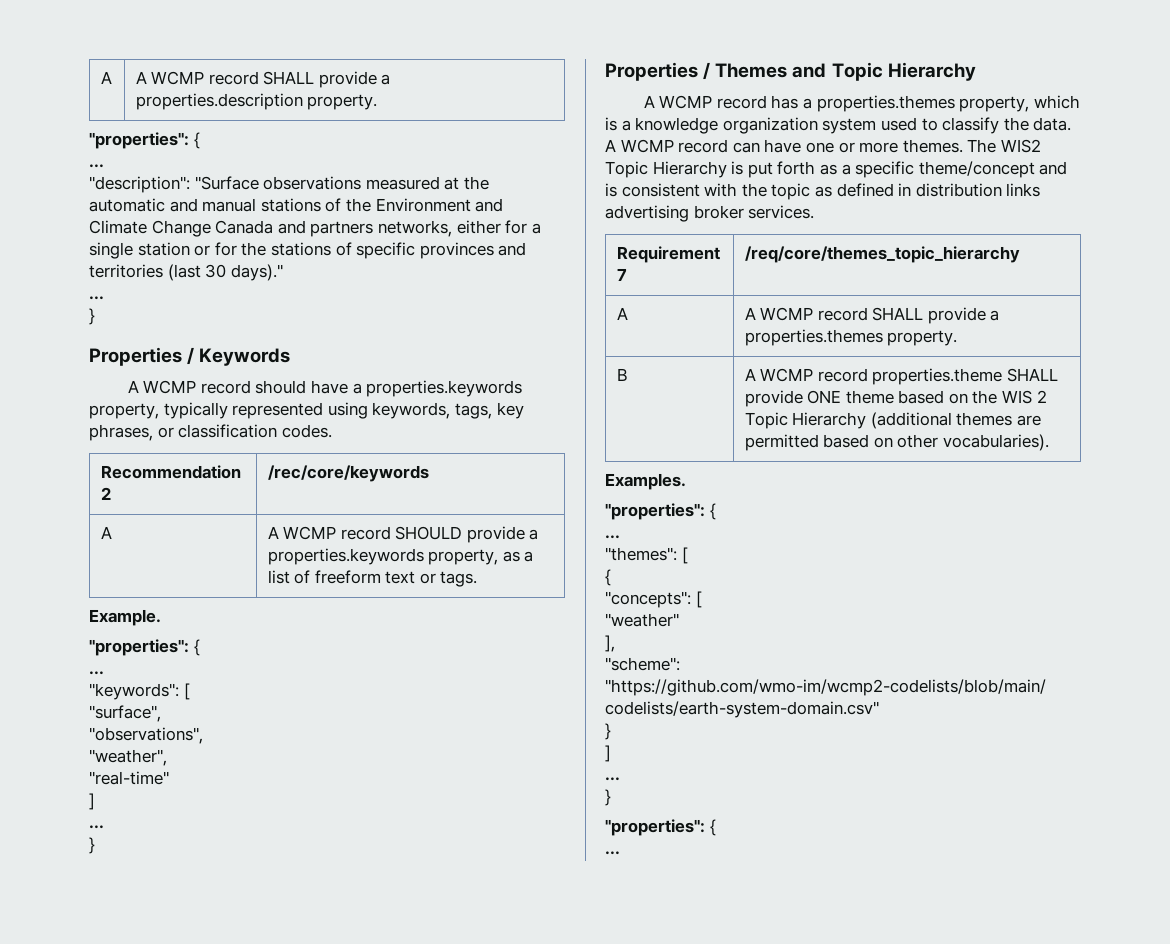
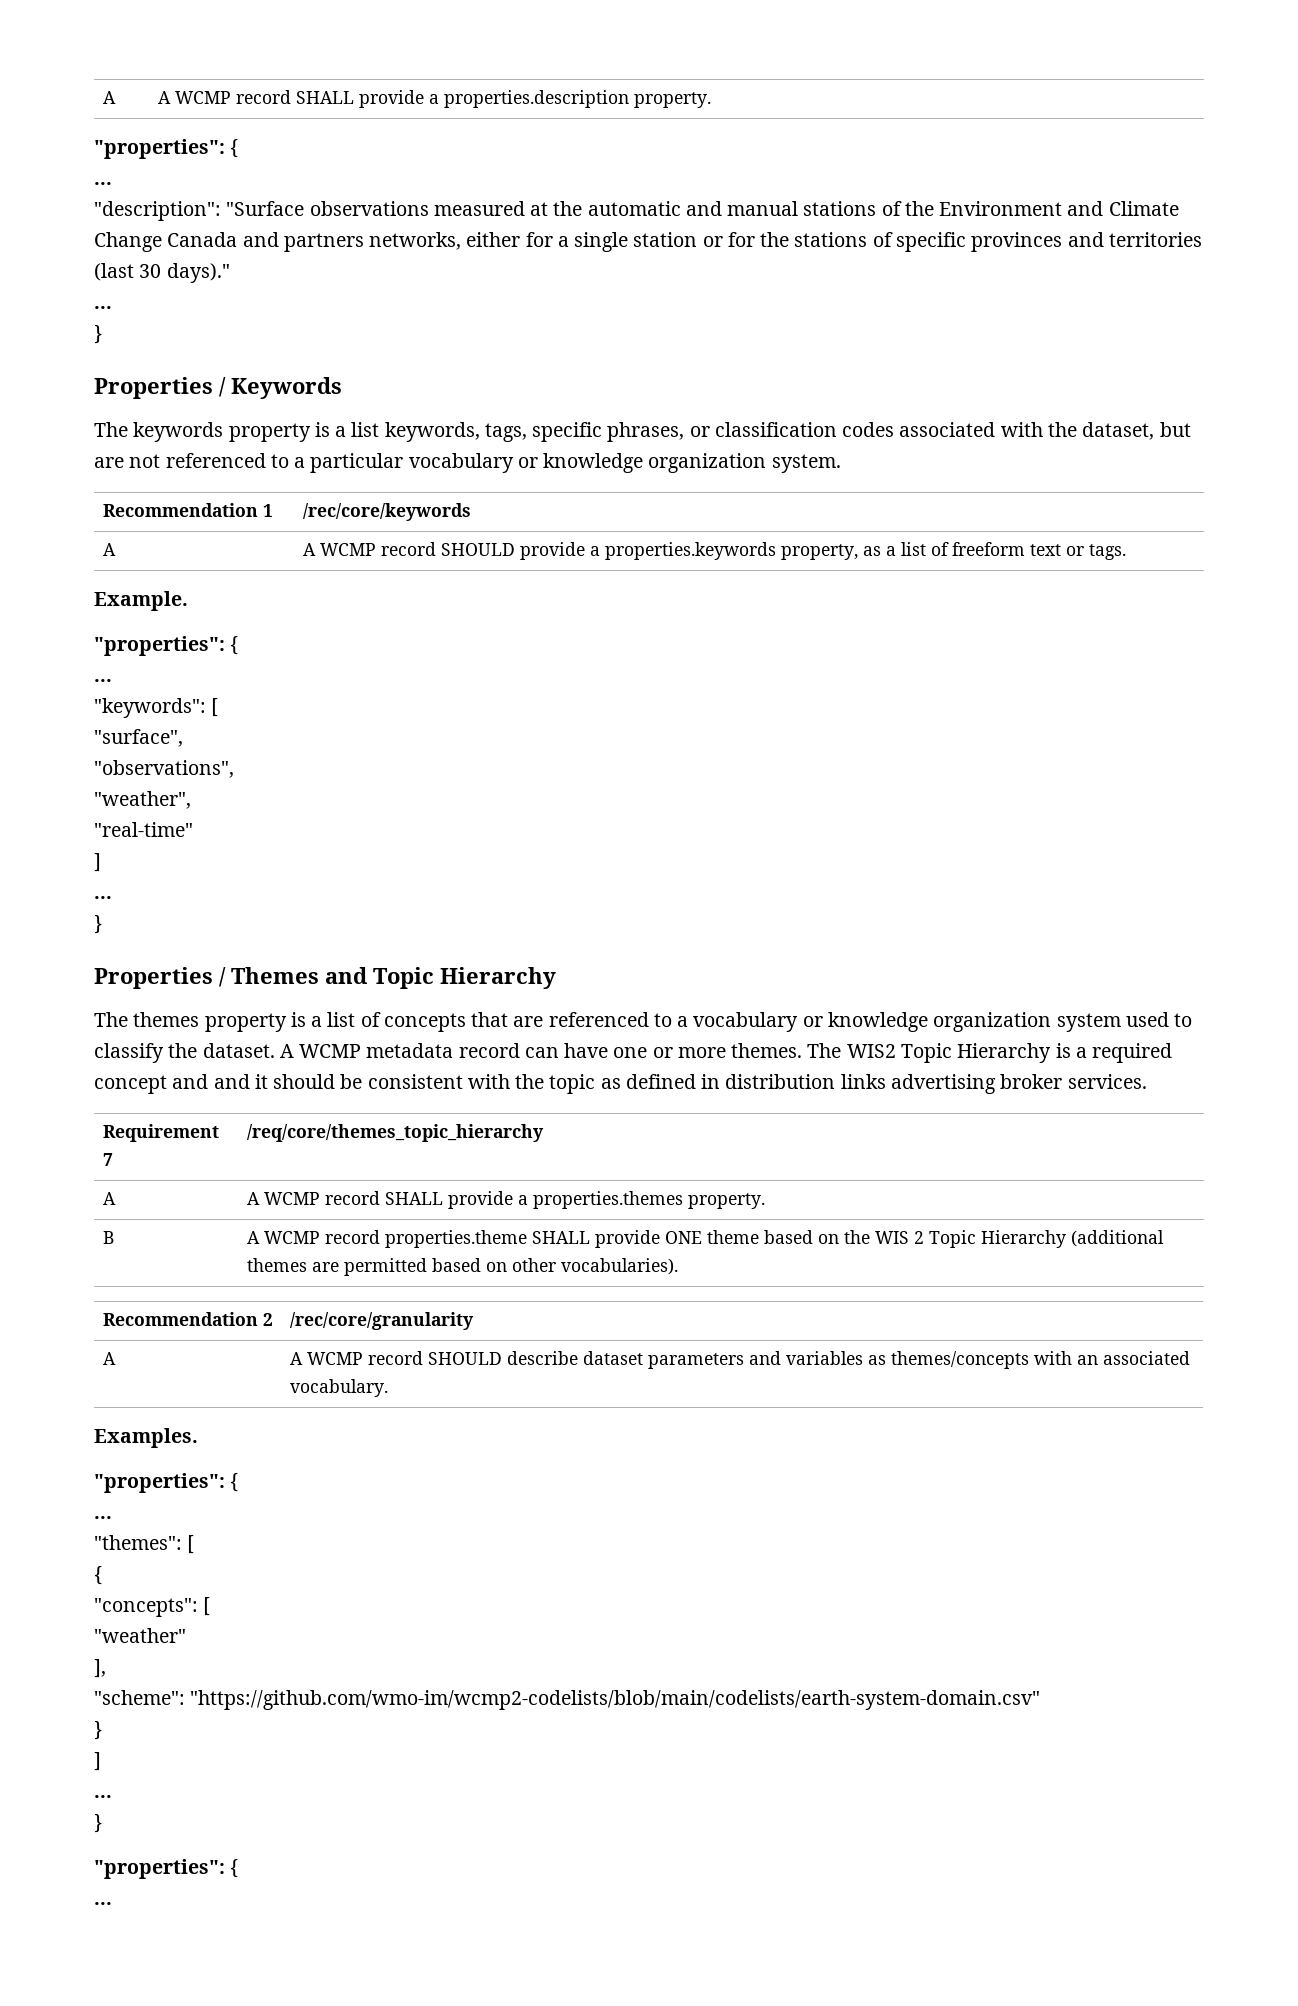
[127,380,523,397] [89,402,368,419] A WCMP record should have a properties.keywords property, typically represented using -> [94,422,380,442] The keywords property is a list
[496,402,524,419] key -> [532,422,603,442] specific
[281,424,332,438] [100,465,241,479] [100,487,111,500] codes. // Recommendation 2 -> [842,422,1191,440] [94,453,841,473] [102,503,273,517] codes associated with the dataset, but are not referenced to a particular vocabulary or knowledge organization system. // Recommendation 1
[643,95,1080,112] [605,117,631,131] A WCMP record has a properties.themes property, which is a -> [94,1012,823,1032] The themes property is a list of concepts that are referenced to a vocabulary or
[1033,117,1072,131] [605,139,674,153] data. A WCMP -> [202,1043,454,1058] dataset. A WCMP metadata
[747,161,1068,178] [605,183,617,197] put forth as a specific theme/concept and is -> [1075,1043,1173,1063] [94,1074,363,1094] a required concept and and it should be
(1049, 442) none -> [102,1312,273,1326] [289,1312,474,1330] [102,1352,116,1365] [289,1351,1190,1369] [289,1379,388,1397] // Recommendation 2 | /rec/core/granularity // A | A WCMP record SHOULD describe dataset parameters and variables as themes/concepts with an associated vocabulary.

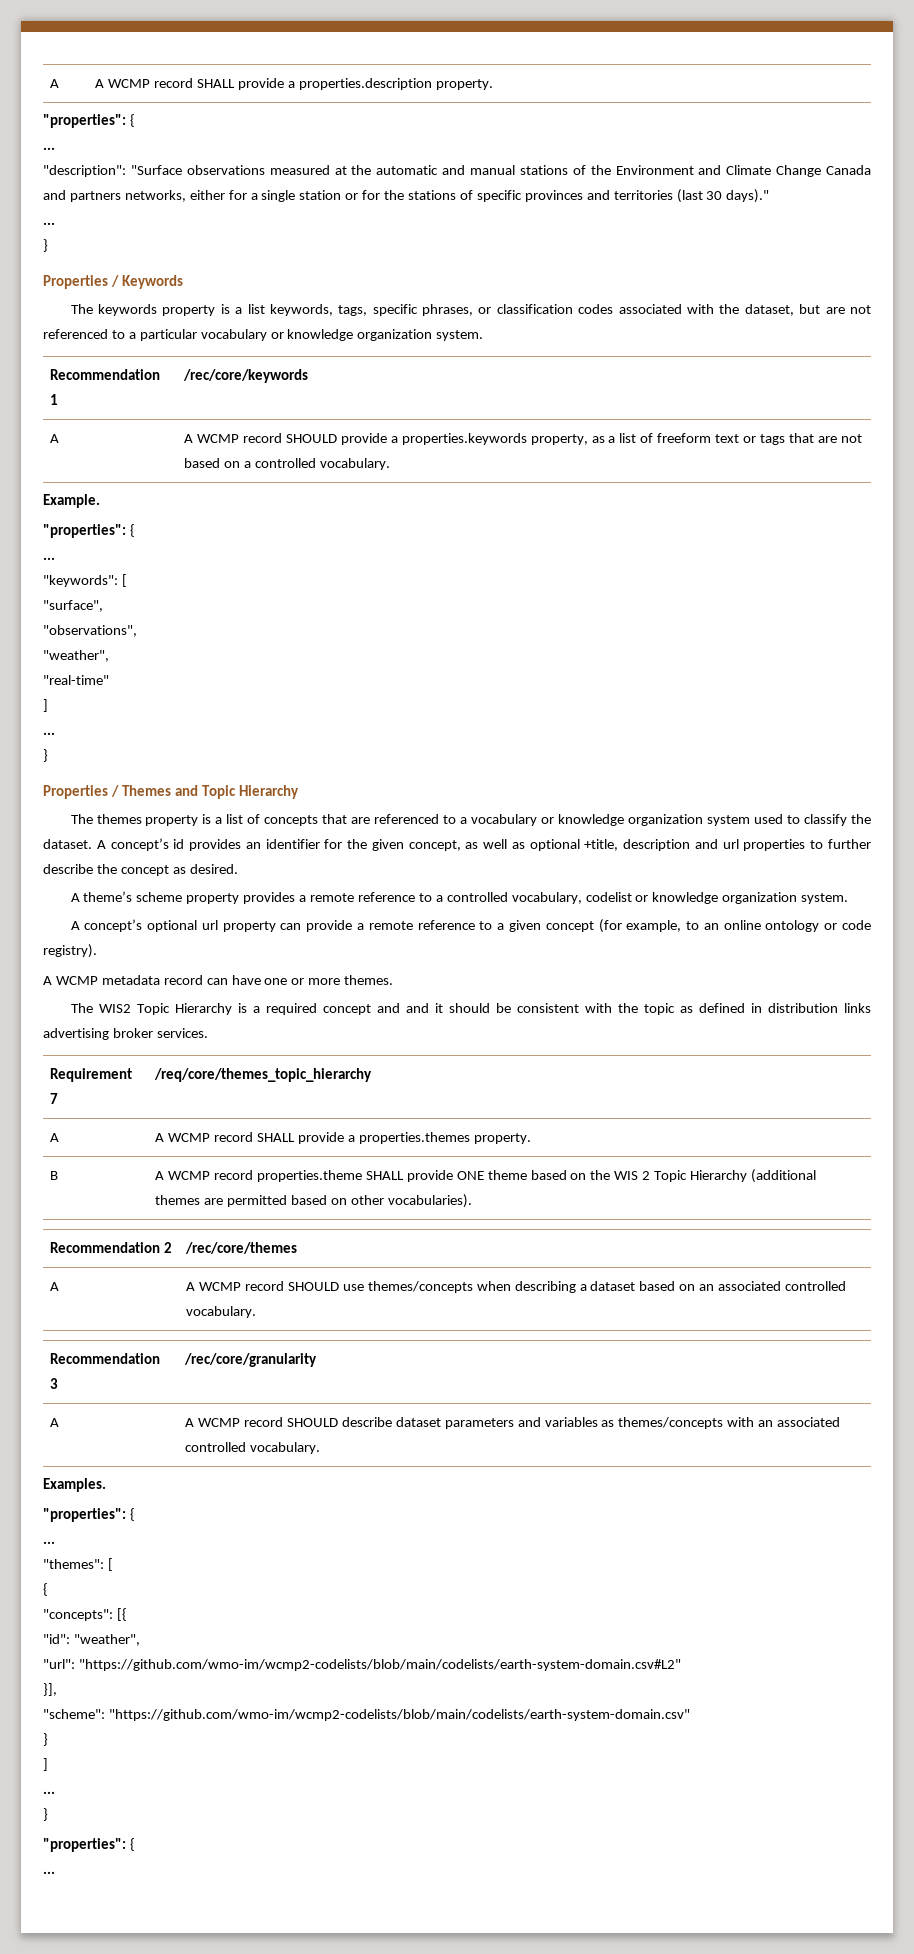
[1088,544,1126,560] tags. -> [759,433,862,445] [184,458,390,470] tags that are not based on a controlled vocabulary.
(294, 1051) none -> [110,838,872,851] [43,864,238,876] [70,891,849,904] [70,919,872,933] [43,944,97,958] [43,976,52,985] concept’s id provides an identifier for the given concept, as well as optional +title, description and url properties to further describe the concept as desired. // A theme’s scheme property provides a remote reference to a controlled vocabulary, codelist or knowledge organization system. // A concept’s optional url property can provide a remote reference to a given concept (for example, to an online ontology or code registry). // A
(803, 1050) none -> (394, 980) //
(273, 1319) none -> [185,1242,298,1254] [50,1282,60,1291] [186,1281,846,1293] [186,1306,257,1318] [50,1353,161,1364] [50,1378,59,1389] | /rec/core/themes // A | A WCMP record SHOULD use themes/concepts when describing a dataset based on an associated controlled vocabulary. // Recommendation 3
(1190, 1358) none -> [185,1442,247,1452] controlled
[203,1597,211,1616] [94,1628,186,1643] [94,1659,106,1678] [ // "weather" // ], -> [116,1608,127,1621] [43,1634,140,1646] [43,1659,681,1671] [43,1683,57,1696] [{ // "id": "weather", // "url": "https://github.com/wmo-im/wcmp2-codelists/blob/main/codelists/earth-system-domain.csv#L2" // }],

